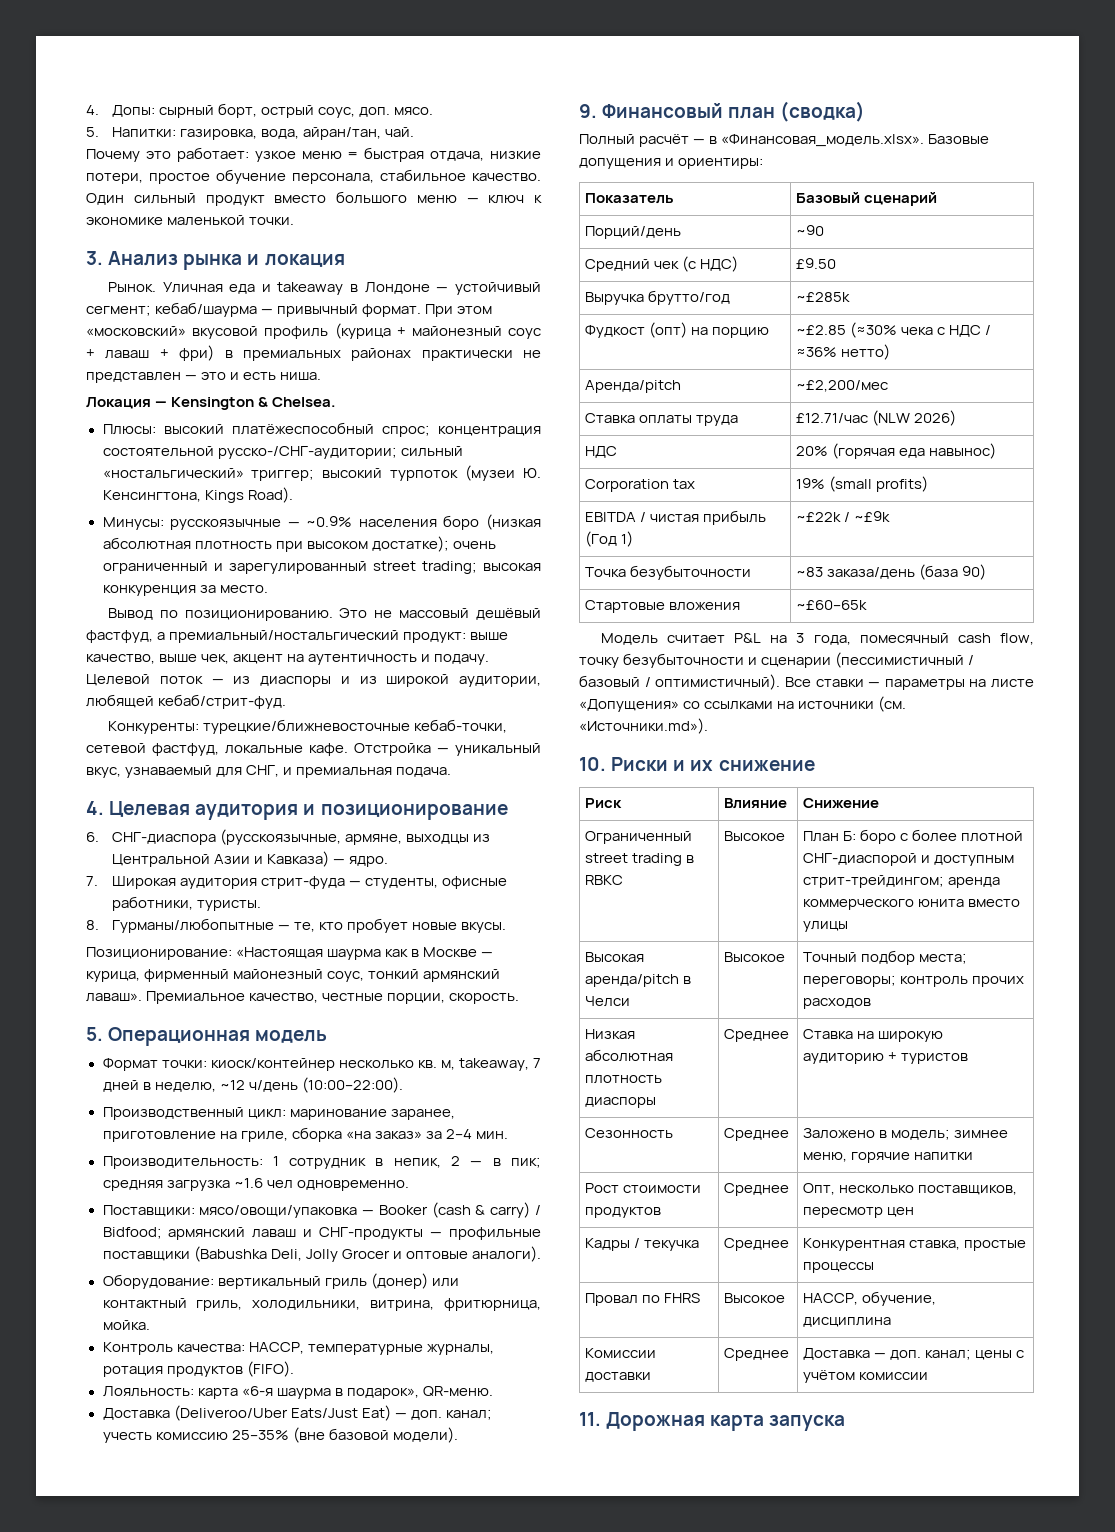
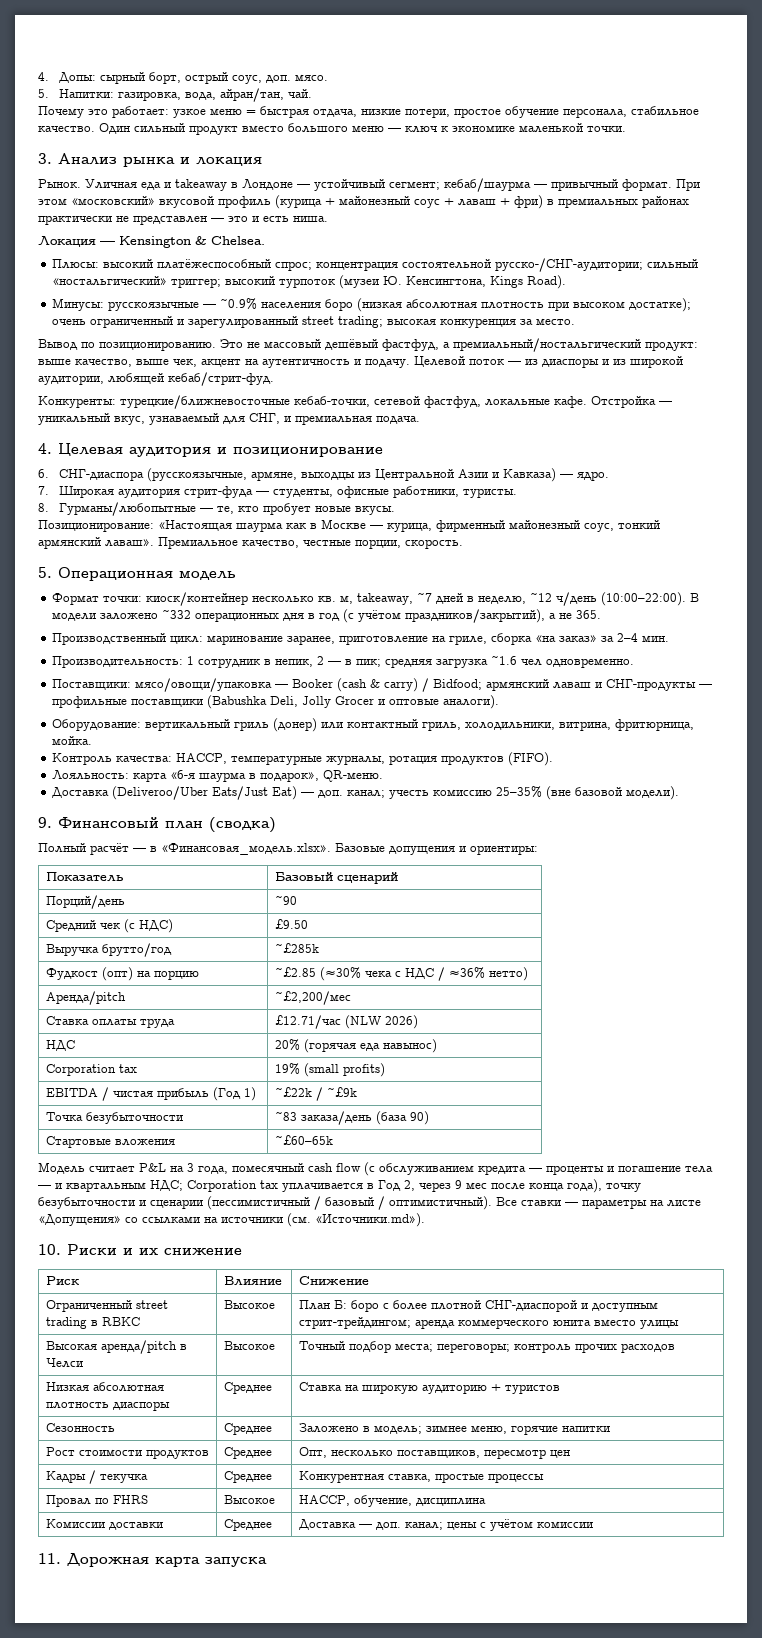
[532,1058,541,1068] 7 -> [417,592,433,602] ~7
(403, 1085) none -> [690,593,700,602] [52,609,602,623] В модели заложено ~332 операционных дня в год (с учётом праздников/закрытий), а не 365.
[1000,633,1034,645] flow, -> [336,1162,713,1176] [38,1179,602,1193] flow (с обслуживанием кредита — проценты и погашение тела — и квартальным НДС; Corporation tax уплачивается в Год 2, через 9 мес после конца года),

